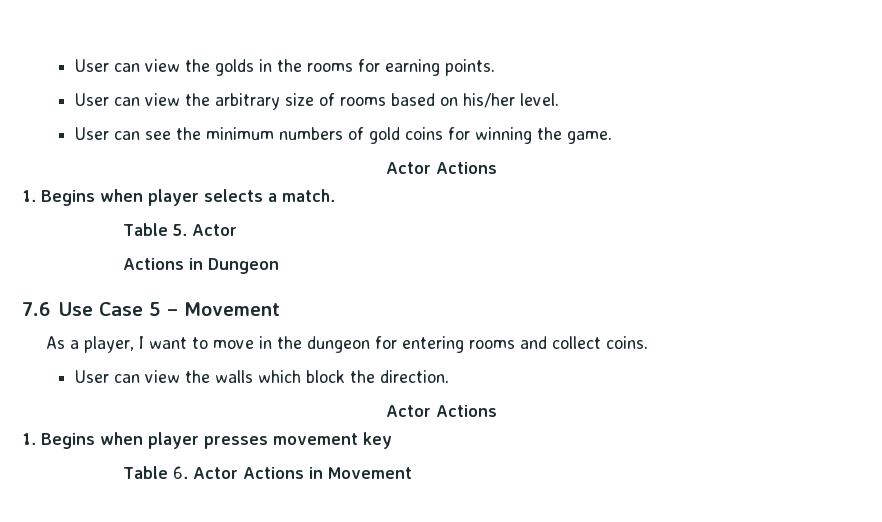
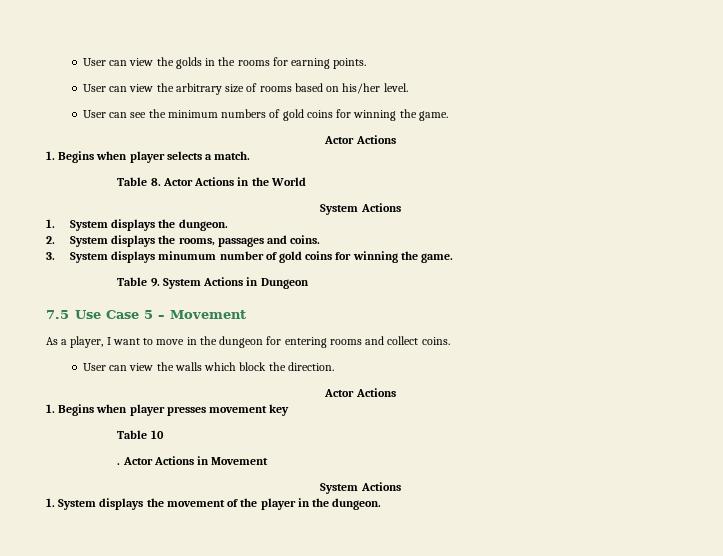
[173,224,238,236] 5. Actor // -> [150,177,306,186] [320,203,401,215] [46,219,228,231] [46,235,321,247] [46,251,454,263] [117,277,201,289] 8. Actor Actions in the World // System Actions // 1. System displays the dungeon. // 2. System displays the rooms, passages and coins. // 3. System displays minumum number of gold coins for winning the game. // Table 9. System
[22,302,50,316] 7.6 -> [46,310,69,319] 7.5
[173,466,189,479] 6. -> [150,430,164,439] [117,463,121,465] 10 // .
(413, 473) none -> [320,482,401,494] [46,498,382,510] // System Actions // 1. System displays the movement of the player in the dungeon.

